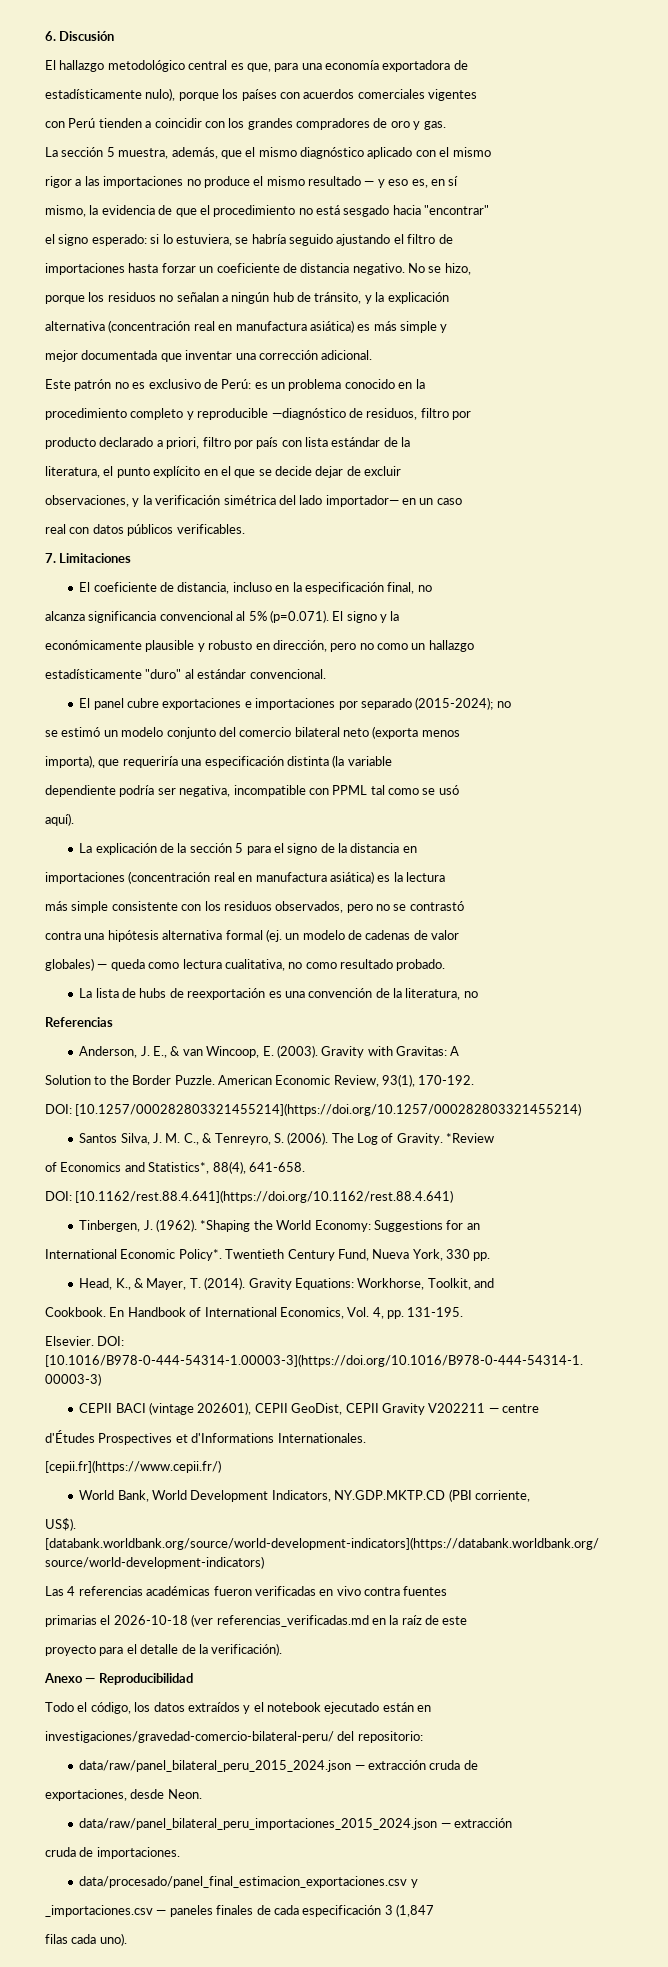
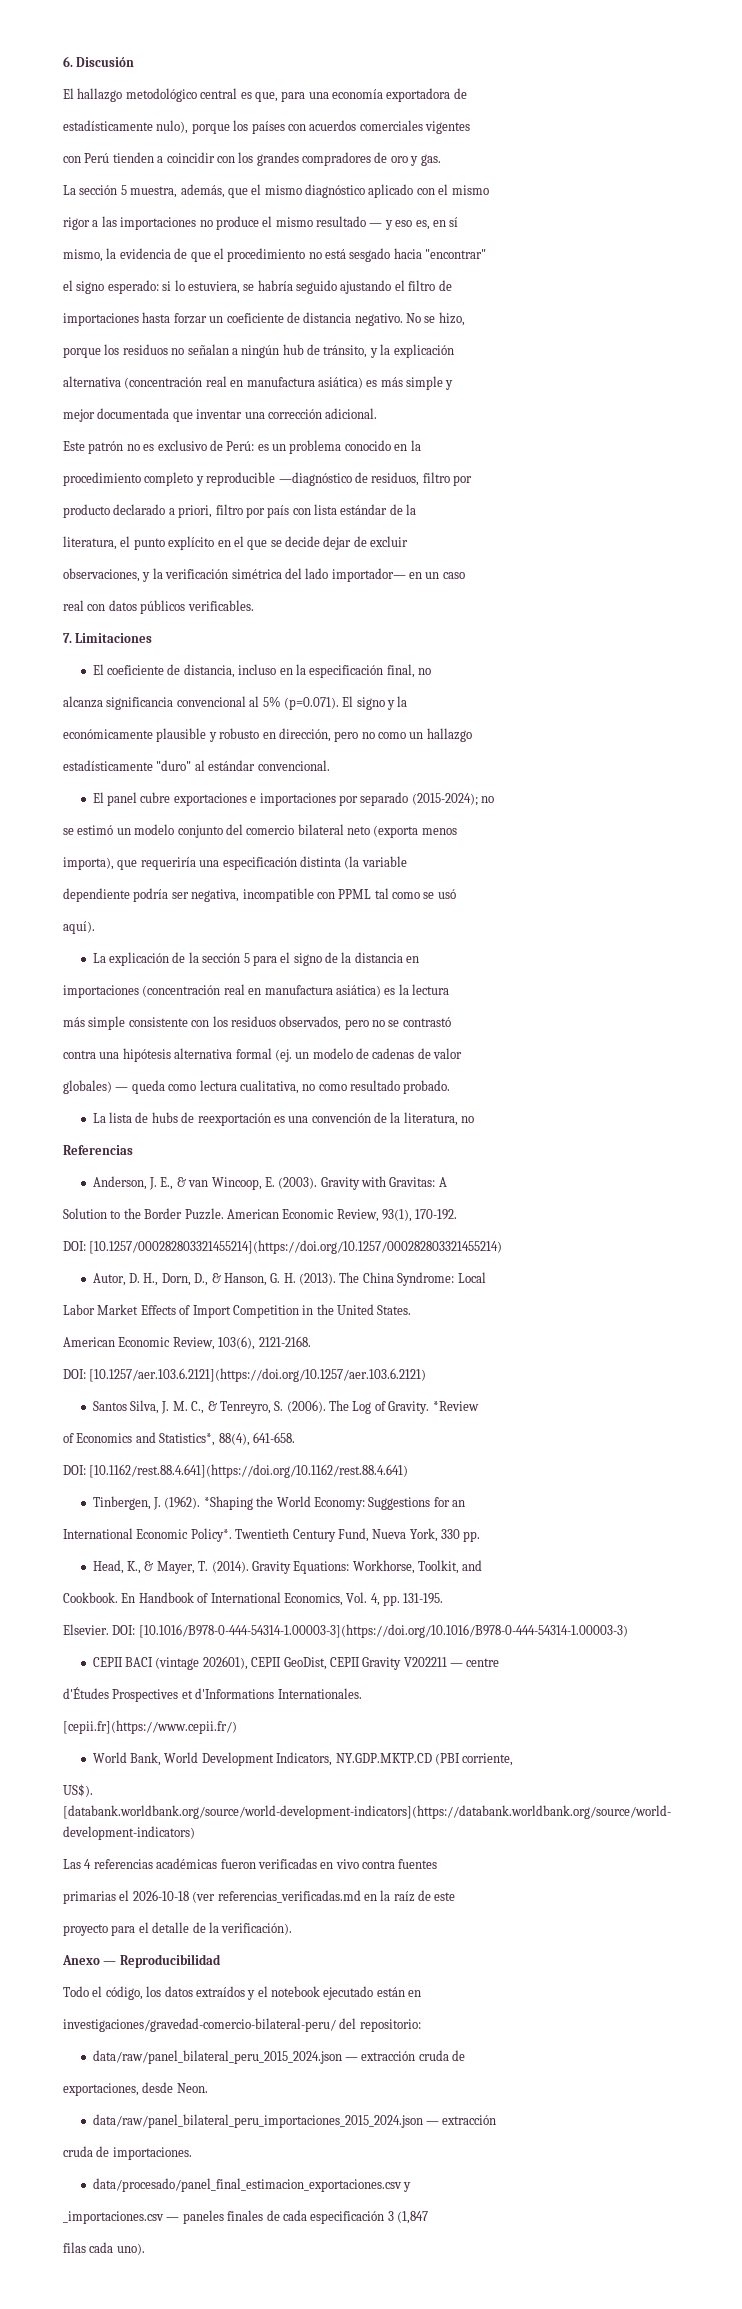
(582, 1109) none -> [92,1272,486,1286] [63,1304,412,1318] [63,1336,311,1350] [63,1368,427,1382] // Autor, D. H., Dorn, D., & Hanson, G. H. (2013). The China Syndrome: Local // Labor Market Effects of Import Competition in the United States. // American Economic Review, 103(6), 2121-2168. // DOI: [10.1257/aer.103.6.2121](https://doi.org/10.1257/aer.103.6.2121)

